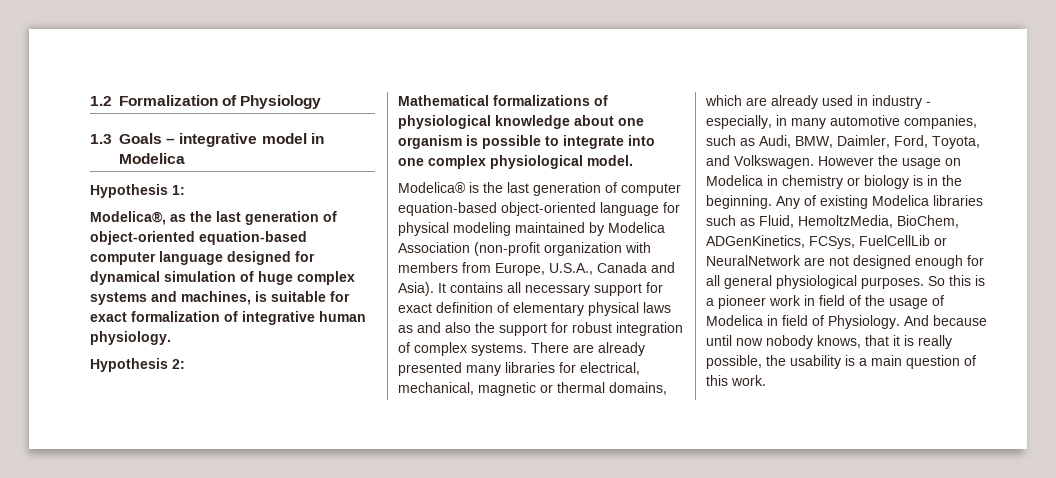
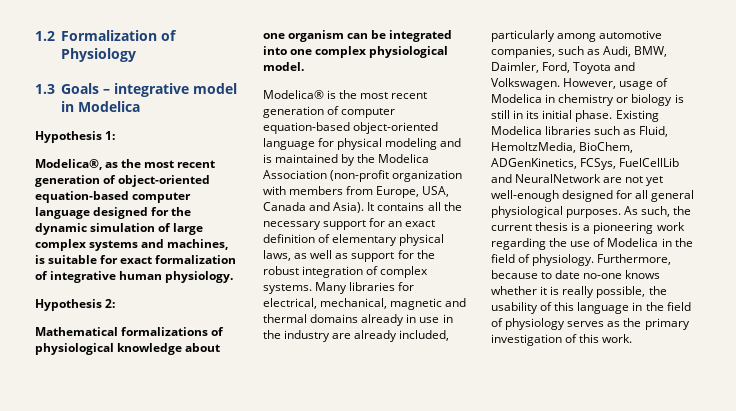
[216,211,241,222] last -> [144,160,216,168] most recent
[90,271,160,285] dynamical -> [171,207,192,216] [35,223,87,235] the dynamic
[258,271,293,285] huge -> [173,223,204,235] large
[466,135,624,149] is possible to integrate -> [347,30,453,42] can be integrated
[507,182,529,193] last -> [360,92,428,99] most recent
(511, 229) none -> [440,138,462,147] [263,154,272,163] and is
(604, 229) none -> [357,154,376,163] the
[549,263,593,275] U.S.A., -> [422,186,450,197] USA,
(521, 287) none -> [443,202,462,211] the
(663, 287) none -> [388,221,403,227] an
[643,302,671,313] [398,322,568,336] laws as and also the support for -> [263,250,435,262] laws, as well as support for the
[531,342,645,356] [398,362,501,376] There are already presented many -> [315,282,348,294] Many
[540,382,667,395] [705,95,931,109] [706,115,826,129] or thermal domains, which are already used in industry - especially, in many -> [445,298,467,307] [263,314,453,326] [263,330,450,342] [491,30,597,42] and thermal domains already in use in the industry are already included, particularly among
[932,136,980,149] Toyota, -> [573,62,612,74] Toyota
[818,155,961,169] However the usage on -> [563,78,669,90] However, usage of
[927,175,962,186] [706,195,868,209] in the beginning. Any of existing -> [491,110,659,122] still in its initial phase. Existing
[934,237,947,246] or -> [491,174,512,183] and
[853,255,963,269] designed enough -> [646,176,664,186] [491,190,614,202] yet well-enough designed
[928,275,985,286] [706,295,944,309] [706,315,987,329] [706,335,889,349] So this is a pioneer work in field of the usage of Modelica in field of Physiology. And because until now nobody knows, that -> [624,206,692,217] [491,222,685,234] [491,238,693,250] [491,254,672,266] [491,270,661,279] [491,286,537,295] As such, the current thesis is a pioneering work regarding the use of Modelica in the field of physiology. Furthermore, because to date no-one knows whether
[845,355,960,369] is a main question -> [540,302,691,314] [491,318,690,330] [491,334,562,346] of this language in the field of physiology serves as the primary investigation

